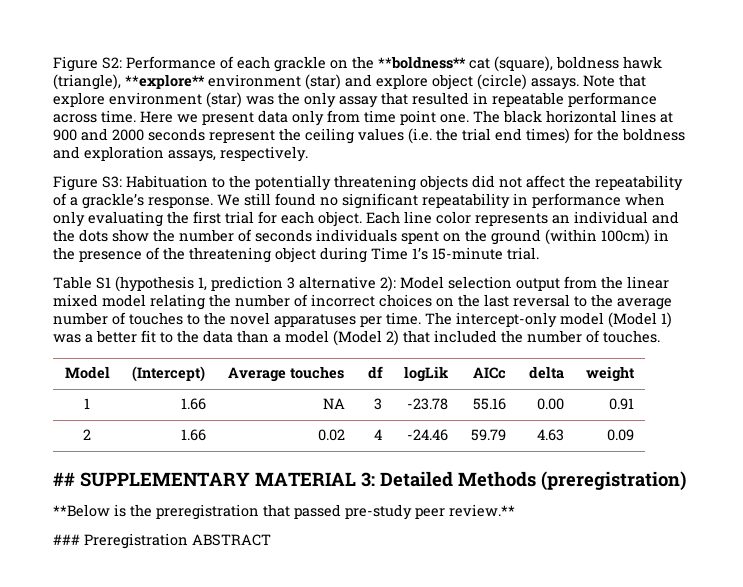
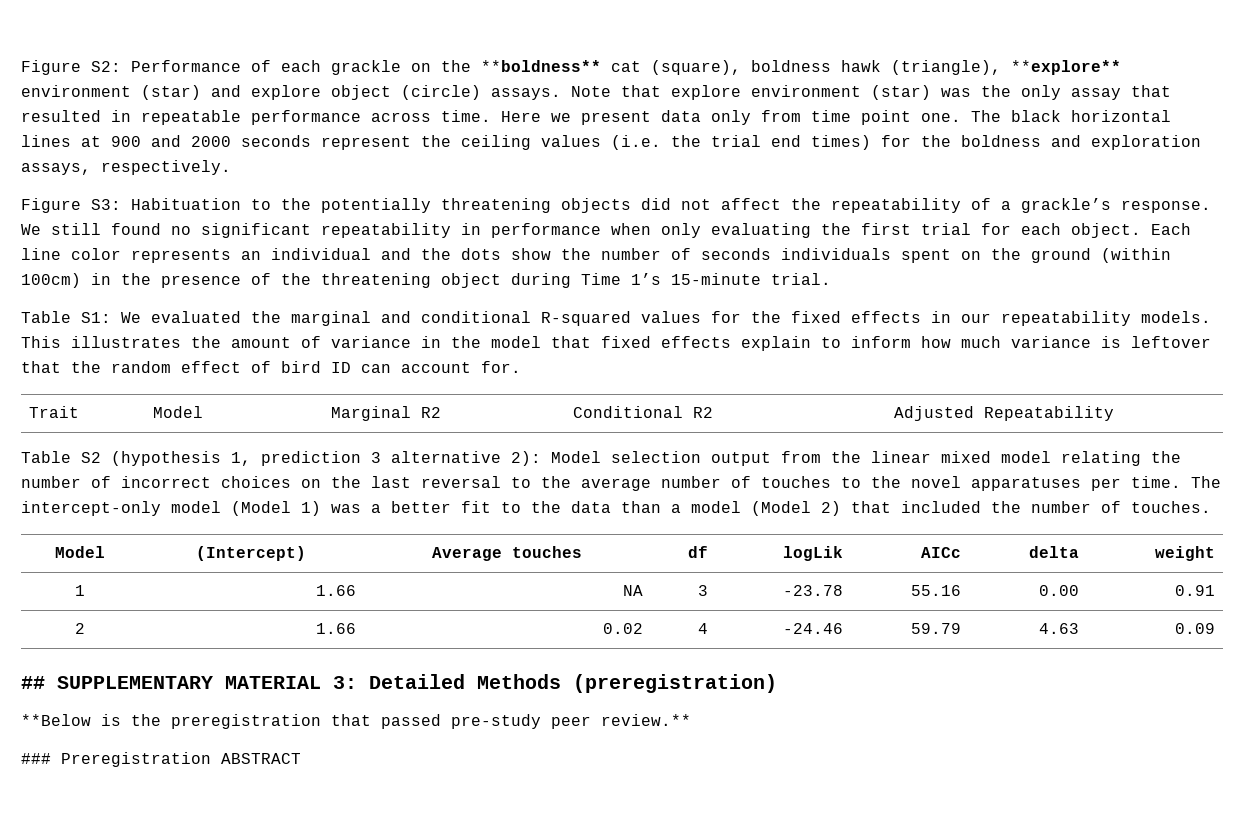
[96,277,111,289] S1 -> [81,311,1211,326] [21,336,1211,351] [21,361,521,373] [28,406,79,418] [152,406,203,418] [330,406,441,421] [573,406,713,418] [894,406,1114,421] [21,451,101,463] S1: We evaluated the marginal and conditional R-squared values for the fixed effects in our repeatability models. This illustrates the amount of variance in the model that fixed effects explain to inform how much variance is leftover that the random effect of bird ID can account for. // Trait | Model | Marginal R2 | Conditional R2 | Adjusted Repeatability // Table S2

